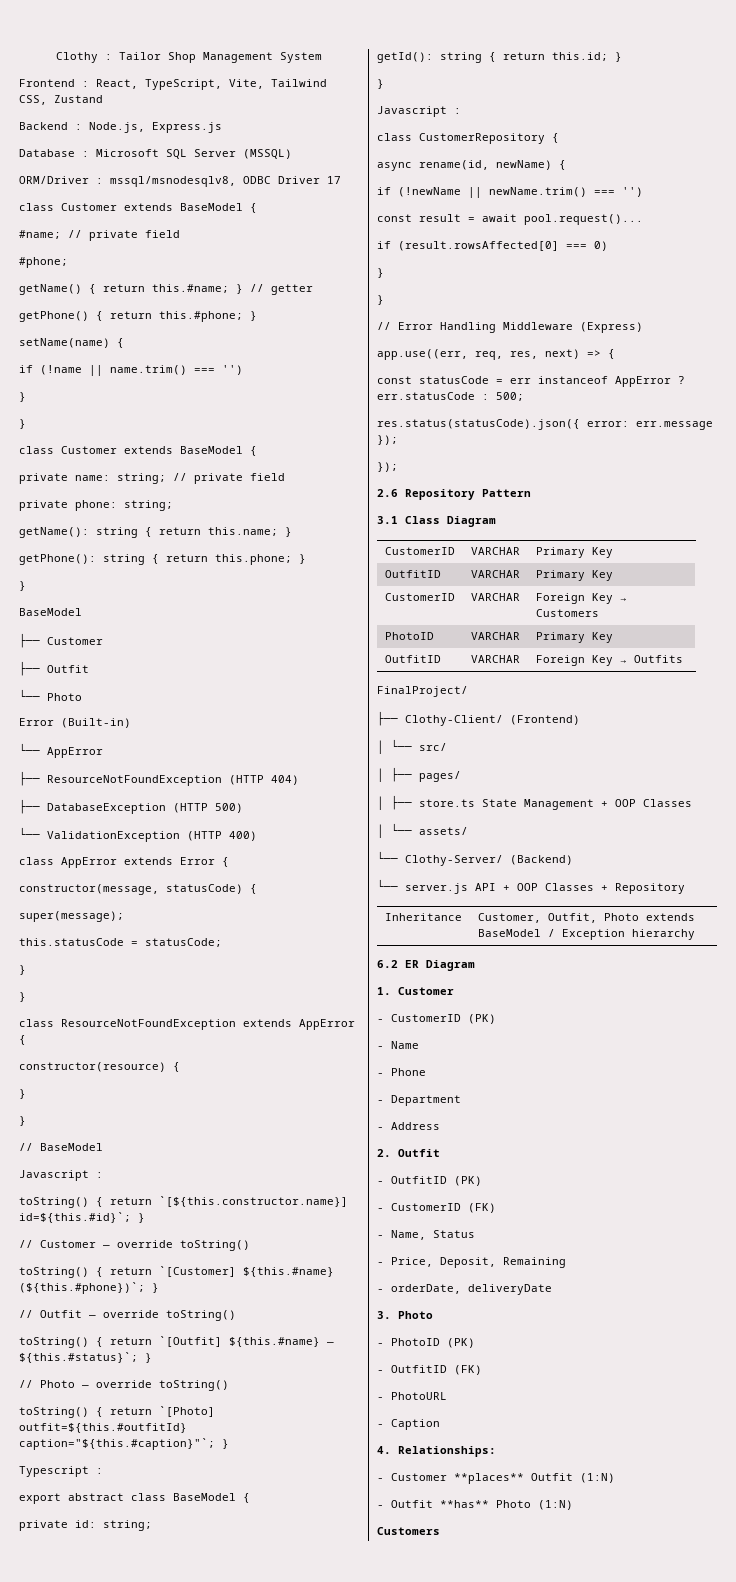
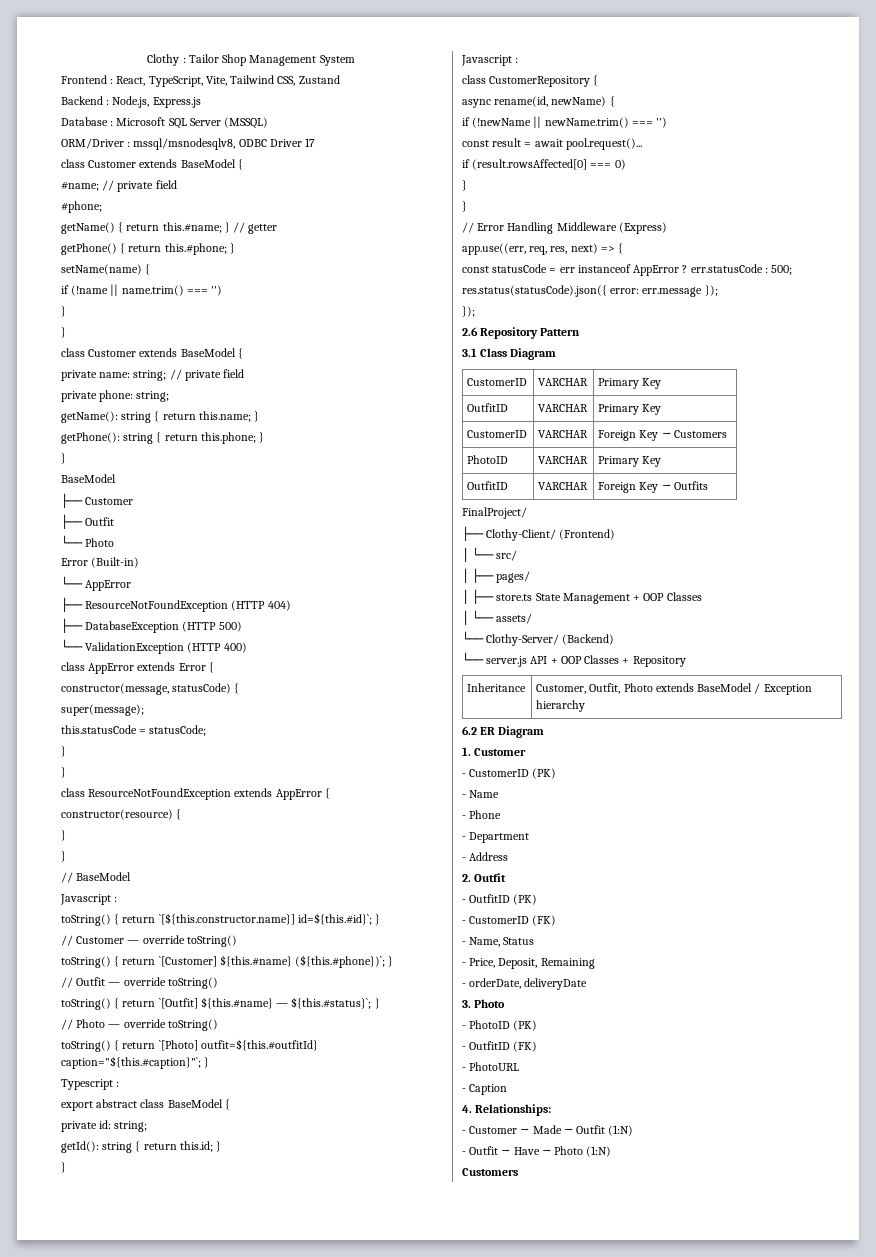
[454,1473,524,1484] **places** -> [520,1125,573,1134] → Made →
[440,1500,489,1508] **has** -> [501,1147,551,1155] → Have →

